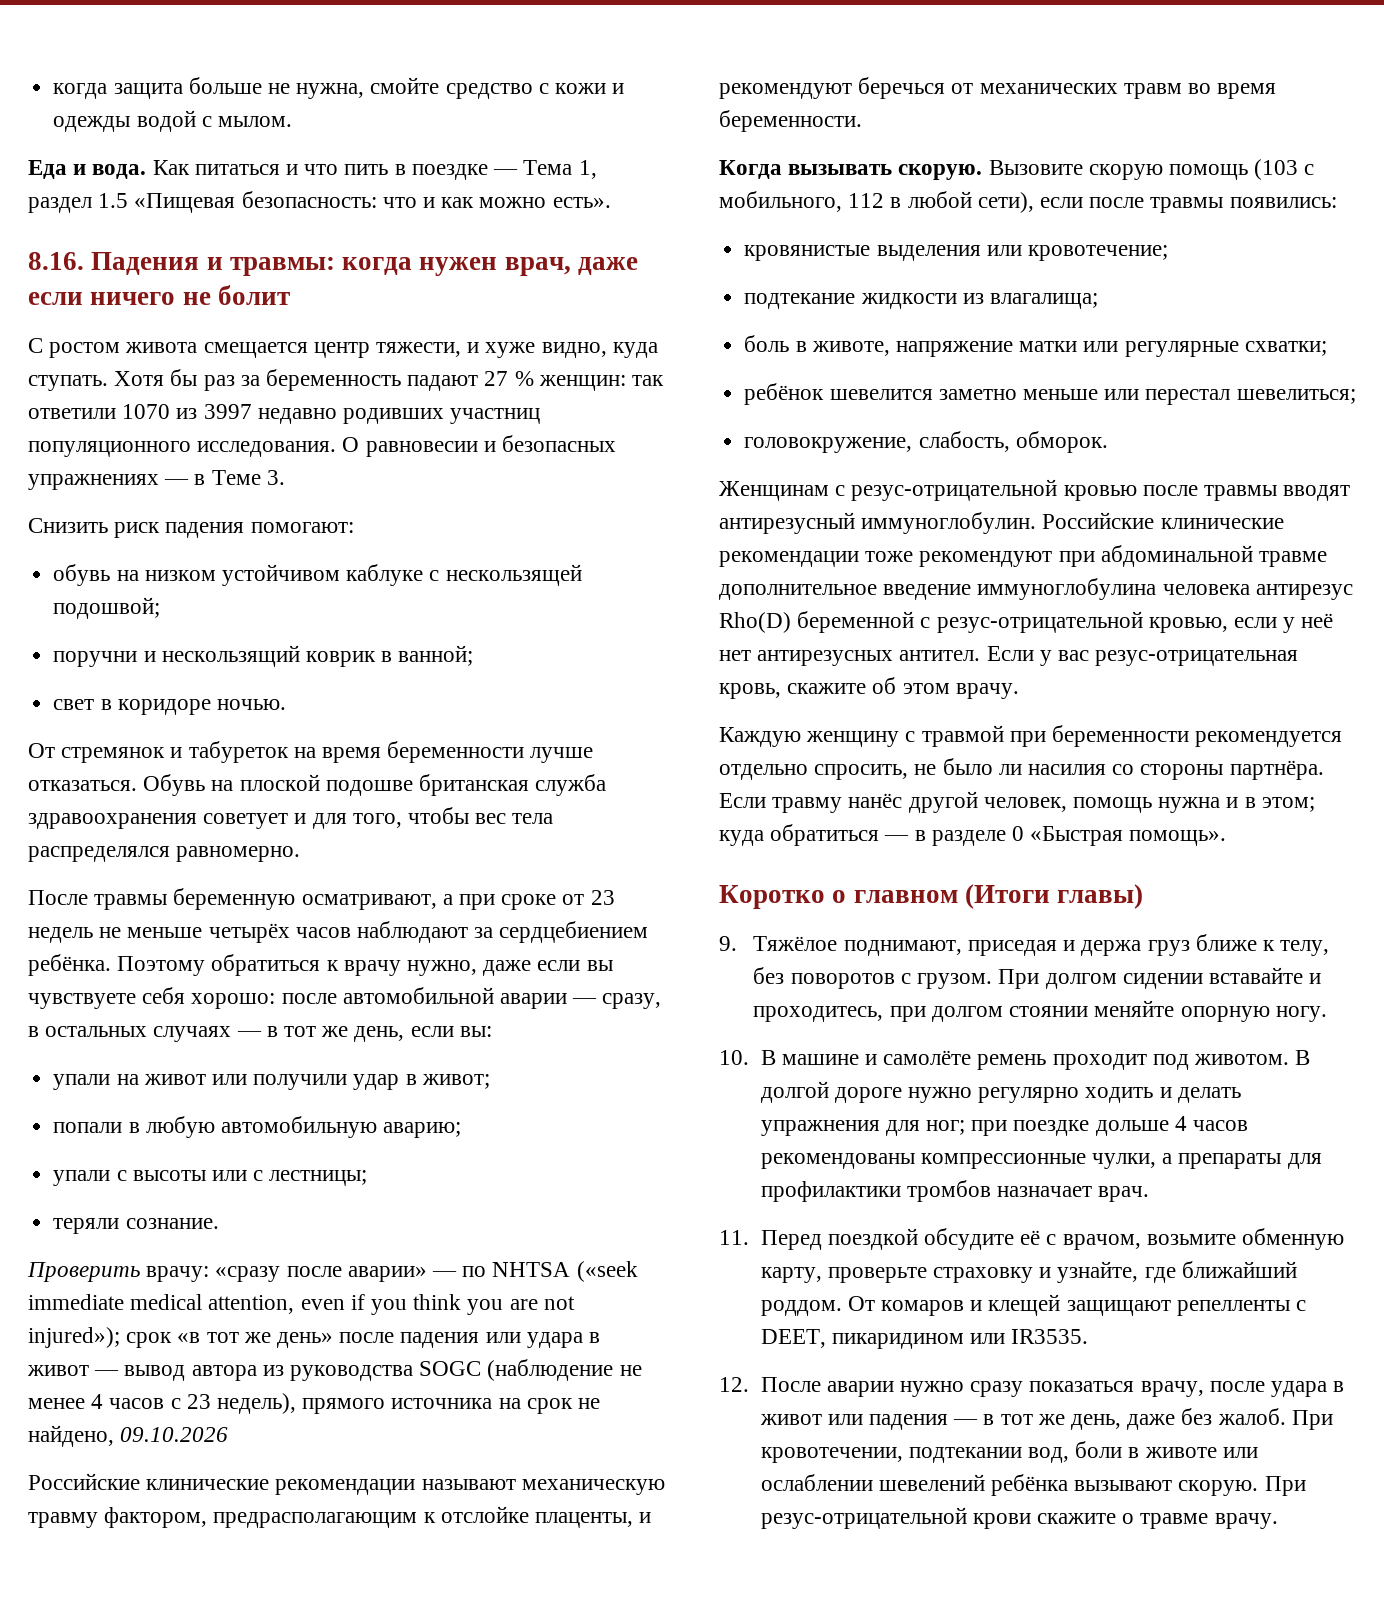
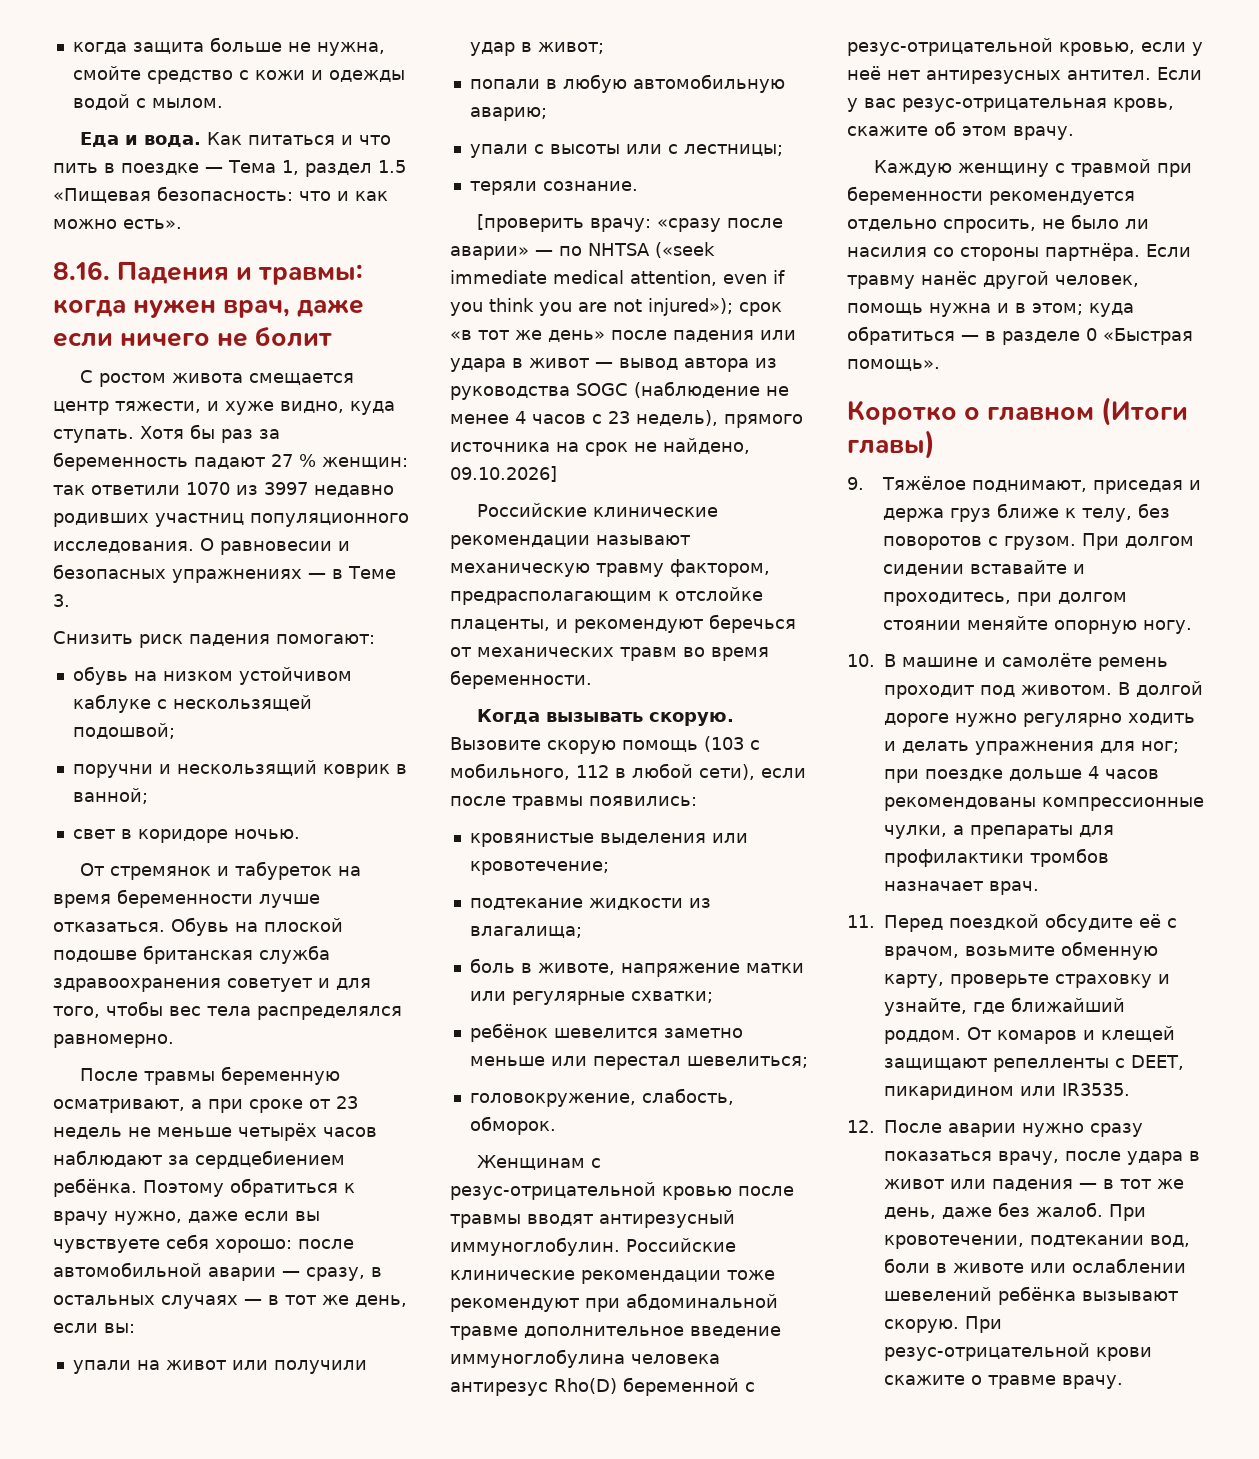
[27,1262,140,1282] Проверить -> [477,214,585,232] [проверить
[120,1427,229,1442] 09.10.2026 -> [450,466,557,482] 09.10.2026]

